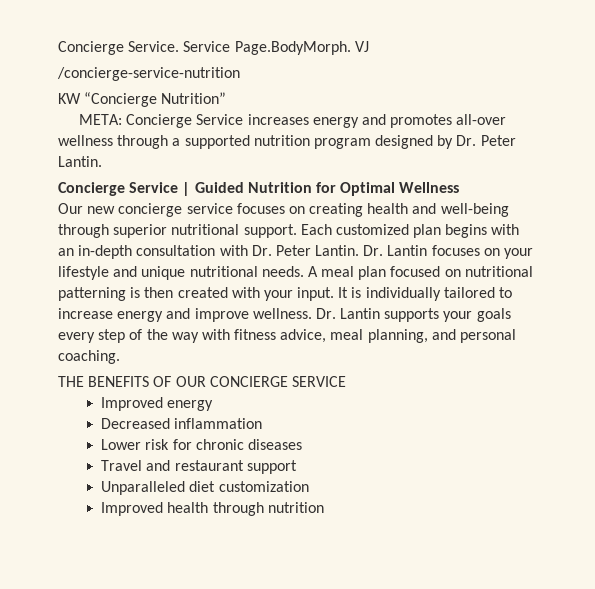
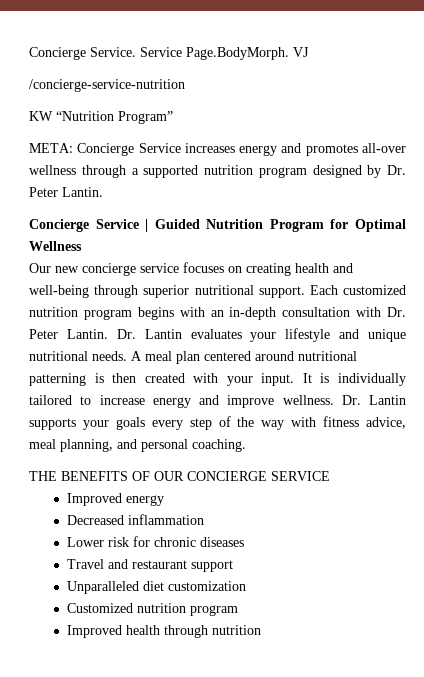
[84,92,227,107] “Concierge Nutrition” -> [56,111,173,124] “Nutrition Program”
(312, 187) none -> [269,219,324,232] Program
[413,224,442,238] plan -> [29,307,132,320] nutrition program
[431,245,500,256] focuses on -> [190,329,242,339] evaluates
[390,266,461,277] focused on -> [204,351,294,361] centered around
(309, 486) none -> [66,603,238,616] // Customized nutrition program

